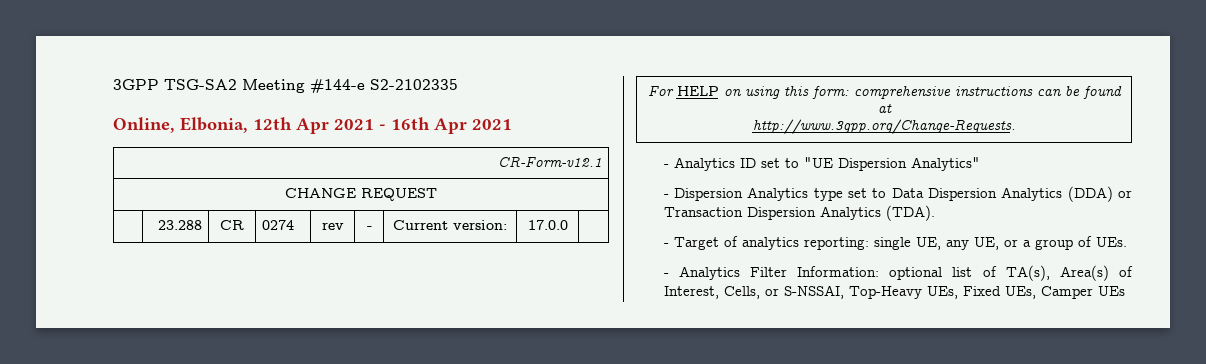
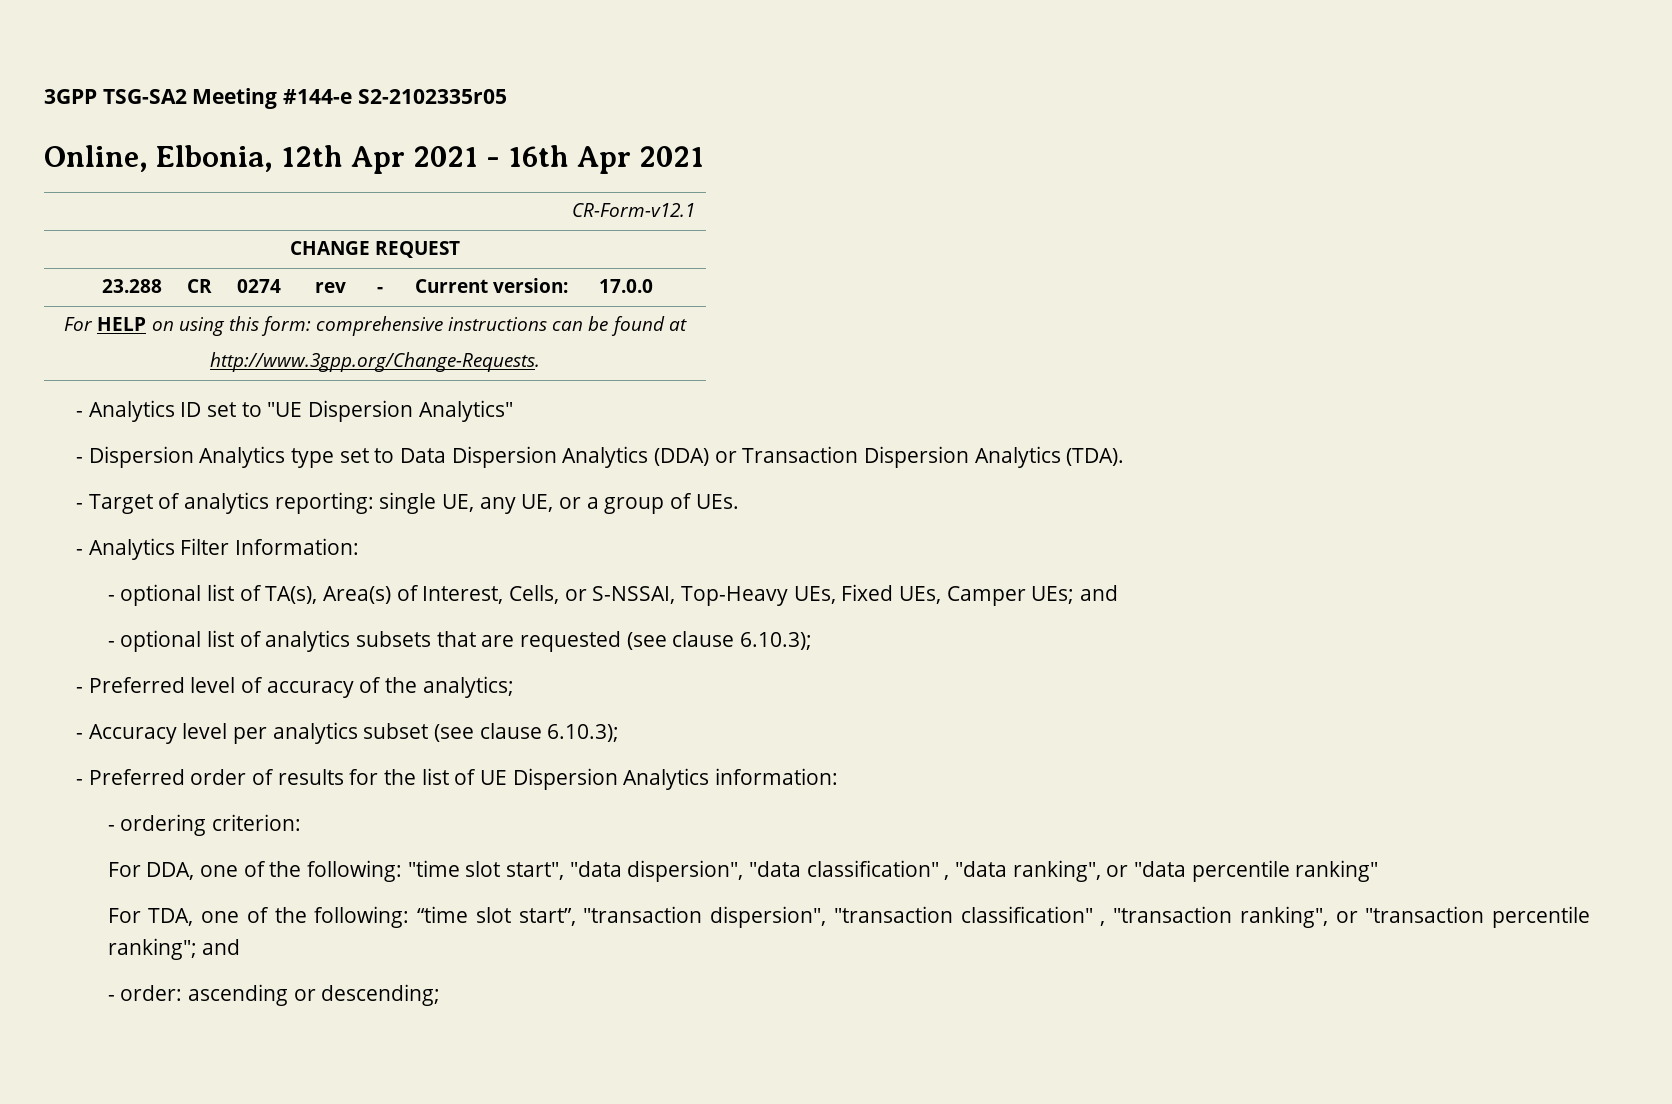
[370,79,458,90] S2-2102335 -> [357,89,507,104] S2-2102335r05
(880, 271) none -> [107,595,115,601] // -
[1097,286,1125,296] UEs -> [1031,585,1119,604] [107,630,813,652] [75,676,514,698] [75,722,620,744] [75,768,838,790] [107,814,302,836] [107,860,1379,882] [107,906,1590,928] [107,938,241,960] [107,984,441,1006] UEs; and // - optional list of analytics subsets that are requested (see clause 6.10.3); // - Preferred level of accuracy of the analytics; // - Accuracy level per analytics subset (see clause 6.10.3); // - Preferred order of results for the list of UE Dispersion Analytics information: // - ordering criterion: // For DDA, one of the following: "time slot start", "data dispersion", "data classification" , "data ranking", or "data percentile ranking" // For TDA, one of the following: “time slot start”, "transaction dispersion", "transaction classification" , "transaction ranking", or "transaction percentile ranking"; and // - order: ascending or descending;

